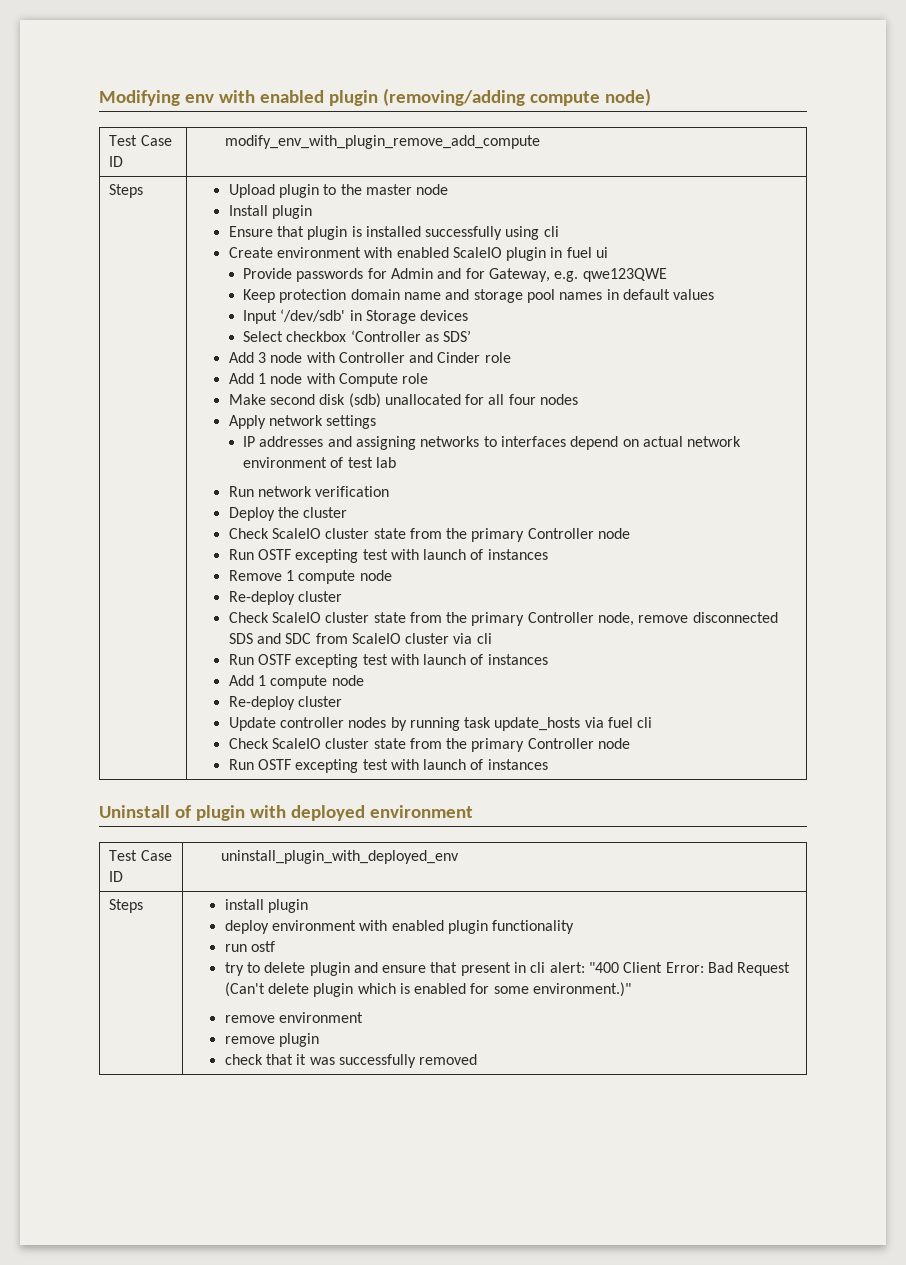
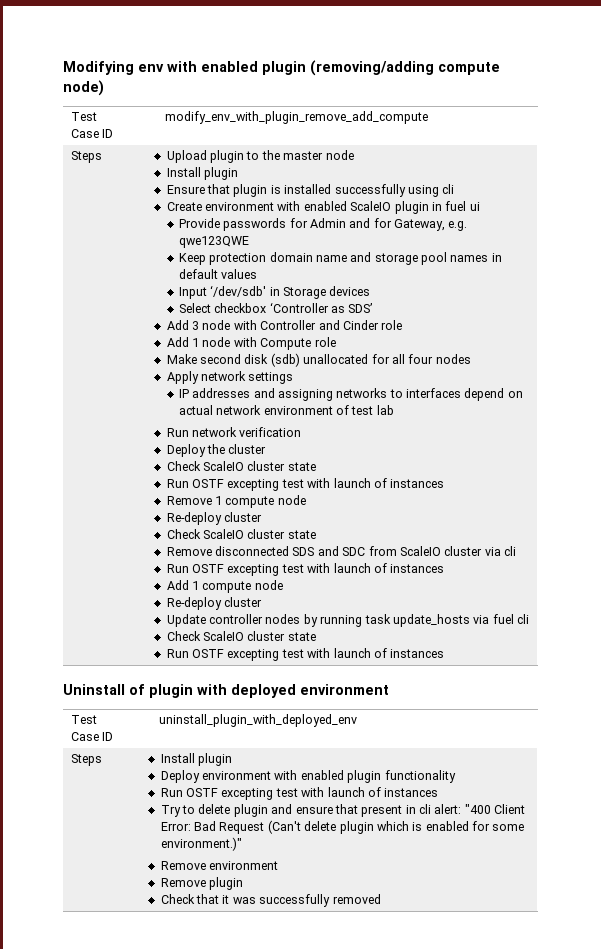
[409,528,631,542] from the primary Controller node -> (316, 466) none
[409,612,689,626] from the primary Controller node, remove -> [166,547,212,556] // Remove
[409,738,631,752] from the primary Controller node -> (316, 636) none
[224,899,308,913] [224,920,269,934] install plugin // deploy -> [160,753,233,766] [160,770,200,783] Install plugin // Deploy
[224,941,275,952] [224,962,244,976] run ostf // try -> [160,787,439,800] [160,805,181,817] Run OSTF excepting test with launch of instances // Try
[224,1012,363,1023] [224,1033,319,1047] [224,1054,263,1065] remove environment // remove plugin // check -> [160,861,279,870] [160,877,244,890] [160,894,195,904] Remove environment // Remove plugin // Check

